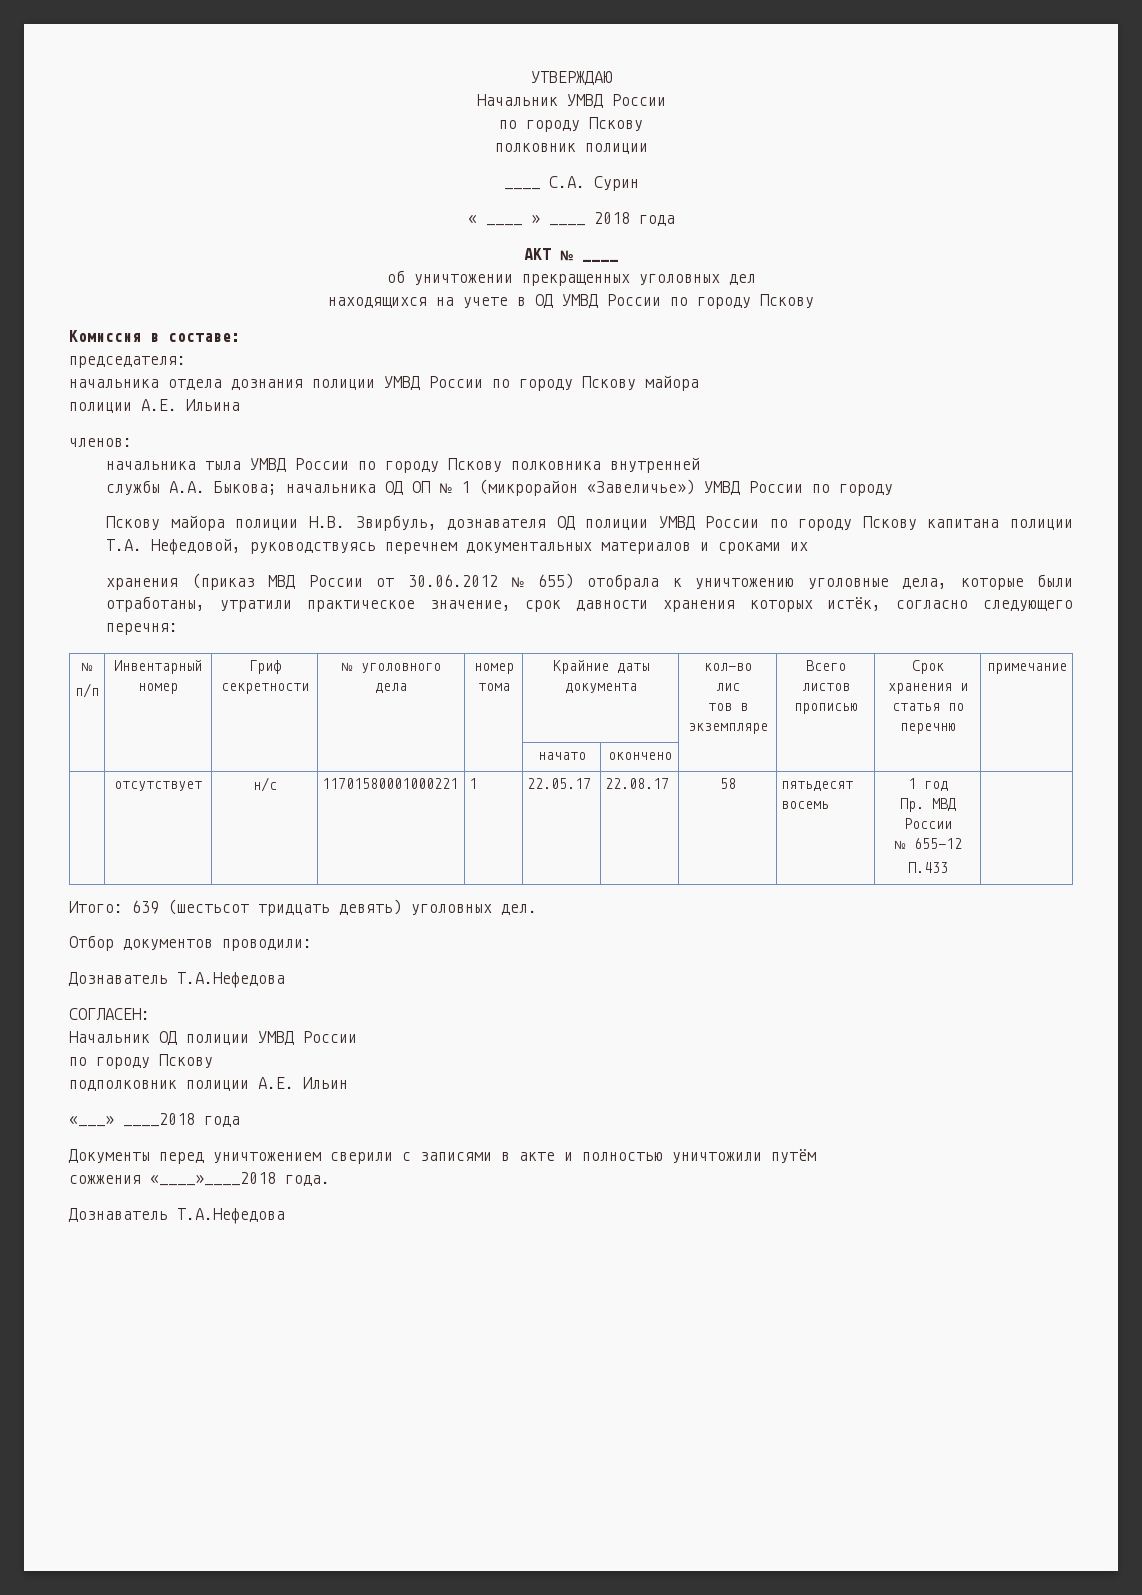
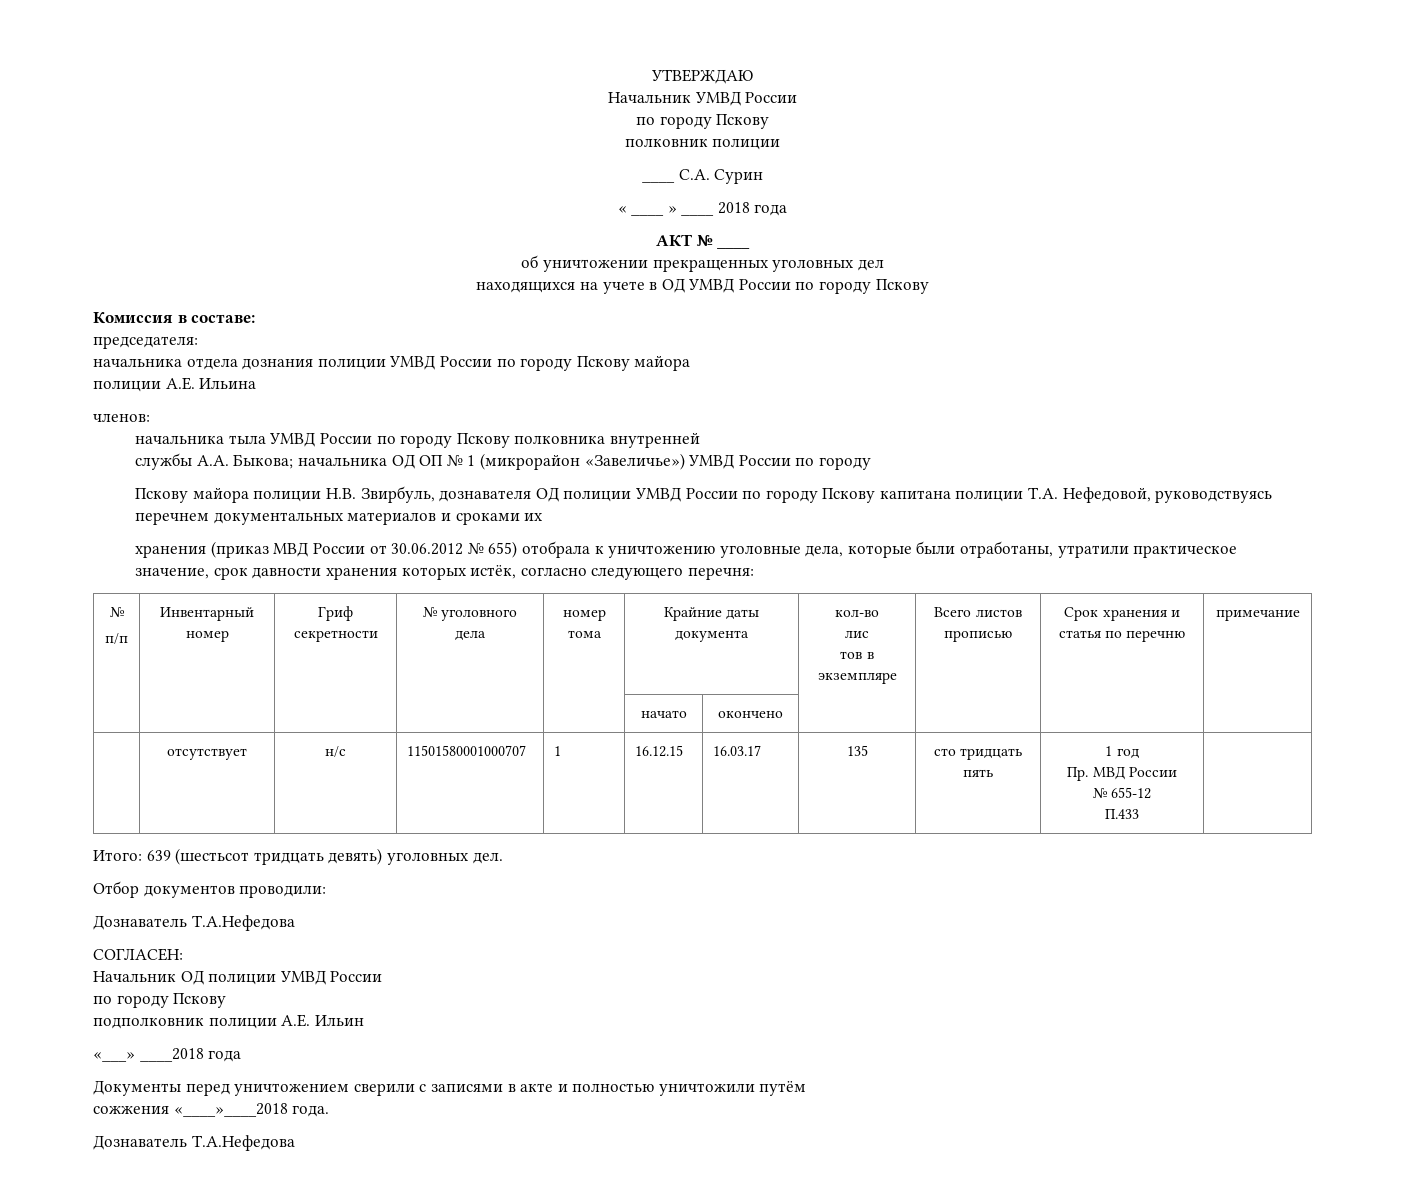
[322,778,459,789] [469,778,478,789] [527,778,592,789] [605,778,670,789] [719,778,736,789] [781,781,854,791] [781,801,830,809] 11701580001000221 | 1 | 22.05.17 | 22.08.17 | 58 | пятьдесят восемь -> [407,745,527,756] [554,746,562,756] [635,745,684,757] [713,745,762,756] [846,745,868,756] [933,748,1023,760] [963,769,993,777] 11501580001000707 | 1 | 16.12.15 | 16.03.17 | 135 | сто тридцать пять

